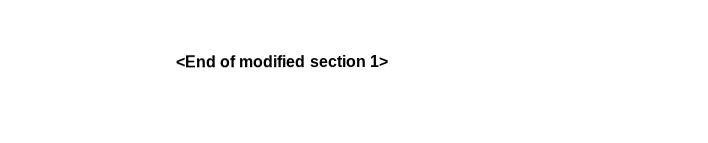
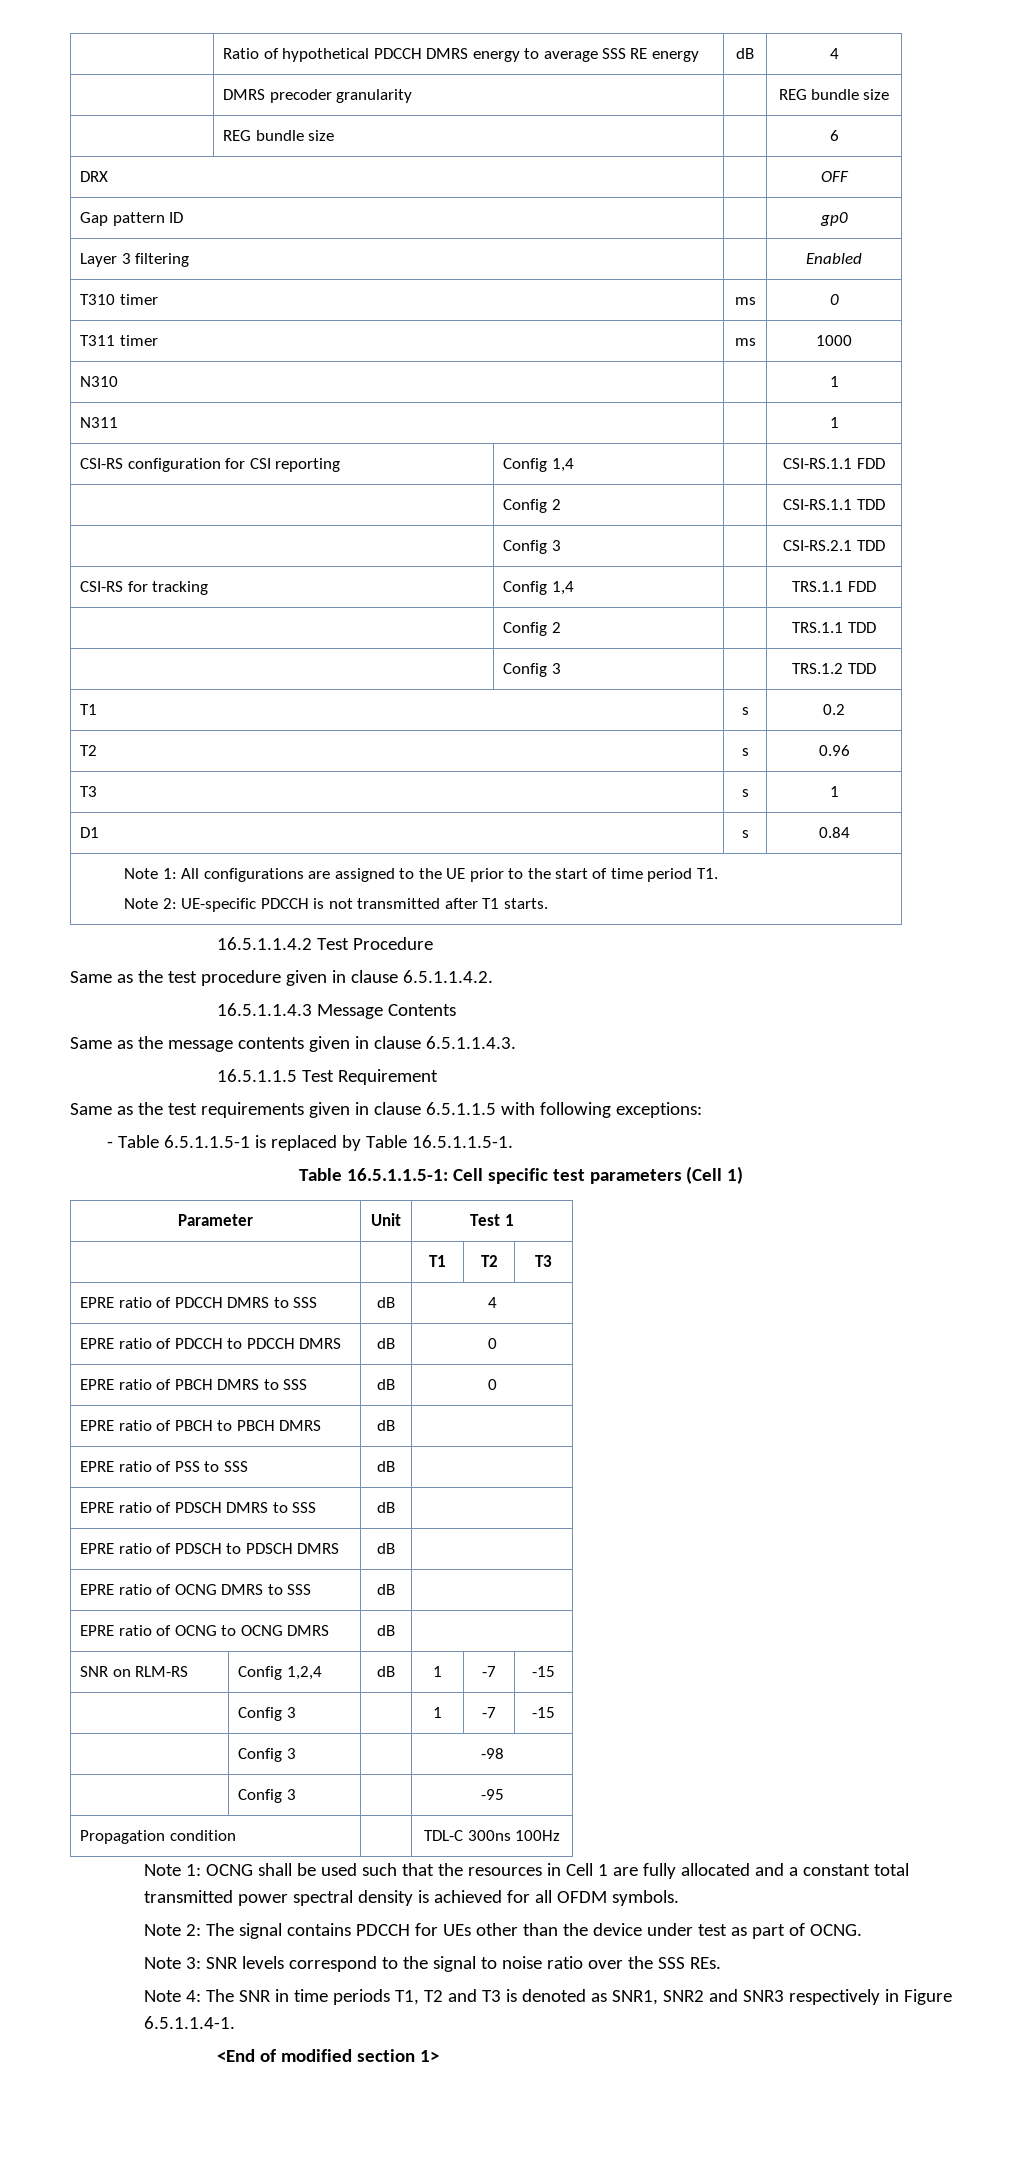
(174, 61) none -> [223,48,699,62] [736,48,754,59] [829,48,839,59] [223,89,413,103] [778,89,890,100] [223,130,335,141] [829,130,839,141] [80,171,109,182] [820,171,849,182] [80,212,184,226] [819,212,848,226] [80,253,190,267] [806,253,862,264] [80,294,158,305] [734,297,756,305] [829,294,839,305] [80,335,158,346] [734,338,756,346] [816,335,852,346] [80,376,119,387] [829,376,839,387] [80,417,119,428] [829,417,839,428] [80,458,341,472] [503,458,574,472] [783,458,885,469] [503,499,561,513] [783,499,885,510] [503,540,561,554] [783,540,885,551] [80,581,209,595] [503,581,574,595] [792,581,876,592] [503,622,561,636] [792,622,876,633] [503,663,561,677] [792,663,876,674] [80,704,98,715] [741,707,749,715] [823,704,845,715] [80,745,98,756] [741,748,749,756] [818,745,850,756] [80,786,98,797] [741,789,749,797] [829,786,839,797] [80,827,100,838] [741,830,749,838] [818,827,850,838] [124,868,718,882] [124,898,548,912] [217,937,434,950] [70,970,493,986] [217,1003,457,1019] [70,1036,516,1052] [217,1069,439,1085] [70,1102,702,1118] [106,1135,513,1151] [298,1166,744,1184] [178,1214,253,1226] [371,1213,401,1226] [470,1214,514,1226] [429,1255,446,1267] [480,1255,498,1267] [535,1255,552,1267] [80,1297,318,1308] [377,1297,395,1308] [487,1297,497,1308] [80,1338,342,1349] [377,1338,395,1349] [487,1338,497,1349] [80,1379,308,1390] [377,1379,395,1390] [487,1379,497,1390] [80,1420,322,1431] [377,1420,395,1431] [80,1461,248,1472] [377,1461,395,1472] [80,1502,317,1513] [377,1502,395,1513] [80,1543,340,1554] [377,1543,395,1554] [80,1584,312,1595] [377,1584,395,1595] [80,1625,330,1636] [377,1625,395,1636] [80,1666,189,1677] [238,1666,322,1680] [377,1666,395,1677] [433,1666,442,1677] [482,1666,496,1677] [532,1666,555,1677] [238,1707,296,1721] [433,1707,442,1718] [482,1707,496,1718] [532,1707,555,1718] [238,1748,296,1762] [480,1748,504,1759] [238,1789,296,1803] [480,1789,504,1800] [80,1830,236,1844] [424,1830,560,1841] [143,1863,909,1879] [143,1890,679,1906] [143,1923,862,1939] [143,1956,721,1972] [143,1989,952,2005] [143,2016,235,2029] | Ratio of hypothetical PDCCH DMRS energy to average SSS RE energy | dB | 4 // | DMRS precoder granularity | | REG bundle size // | REG bundle size | | 6 // DRX | | OFF // Gap pattern ID | | gp0 // Layer 3 filtering | | Enabled // T310 timer | ms | 0 // T311 timer | ms | 1000 // N310 | | 1 // N311 | | 1 // CSI-RS configuration for CSI reporting | Config 1,4 | | CSI-RS.1.1 FDD // | Config 2 | | CSI-RS.1.1 TDD // | Config 3 | | CSI-RS.2.1 TDD // CSI-RS for tracking | Config 1,4 | | TRS.1.1 FDD // | Config 2 | | TRS.1.1 TDD // | Config 3 | | TRS.1.2 TDD // T1 | s | 0.2 // T2 | s | 0.96 // T3 | s | 1 // D1 | s | 0.84 // Note 1: All configurations are assigned to the UE prior to the start of time period T1. // Note 2: UE-specific PDCCH is not transmitted after T1 starts. // 16.5.1.1.4.2 Test Procedure // Same as the test procedure given in clause 6.5.1.1.4.2. // 16.5.1.1.4.3 Message Contents // Same as the message contents given in clause 6.5.1.1.4.3. // 16.5.1.1.5 Test Requirement // Same as the test requirements given in clause 6.5.1.1.5 with following exceptions: // - Table 6.5.1.1.5-1 is replaced by Table 16.5.1.1.5-1. // Table 16.5.1.1.5-1: Cell specific test parameters (Cell 1) // Parameter | Unit | Test 1 // | | T1 | T2 | T3 // EPRE ratio of PDCCH DMRS to SSS | dB | 4 // EPRE ratio of PDCCH to PDCCH DMRS | dB | 0 // EPRE ratio of PBCH DMRS to SSS | dB | 0 // EPRE ratio of PBCH to PBCH DMRS | dB | // EPRE ratio of PSS to SSS | dB | // EPRE ratio of PDSCH DMRS to SSS | dB | // EPRE ratio of PDSCH to PDSCH DMRS | dB | // EPRE ratio of OCNG DMRS to SSS | dB | // EPRE ratio of OCNG to OCNG DMRS | dB | // SNR on RLM-RS | Config 1,2,4 | dB | 1 | -7 | -15 // | Config 3 | | 1 | -7 | -15 // | Config 3 | | -98 // | Config 3 | | -95 // Propagation condition | | TDL-C 300ns 100Hz // Note 1: OCNG shall be used such that the resources in Cell 1 are fully allocated and a constant total transmitted power spectral density is achieved for all OFDM symbols. // Note 2: The signal contains PDCCH for UEs other than the device under test as part of OCNG. // Note 3: SNR levels correspond to the signal to noise ratio over the SSS REs. // Note 4: The SNR in time periods T1, T2 and T3 is denoted as SNR1, SNR2 and SNR3 respectively in Figure 6.5.1.1.4-1. //

